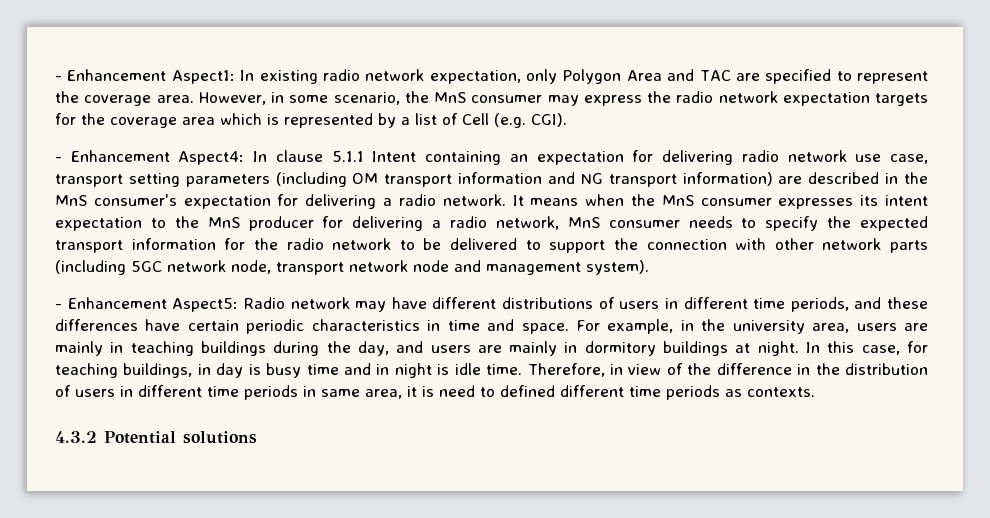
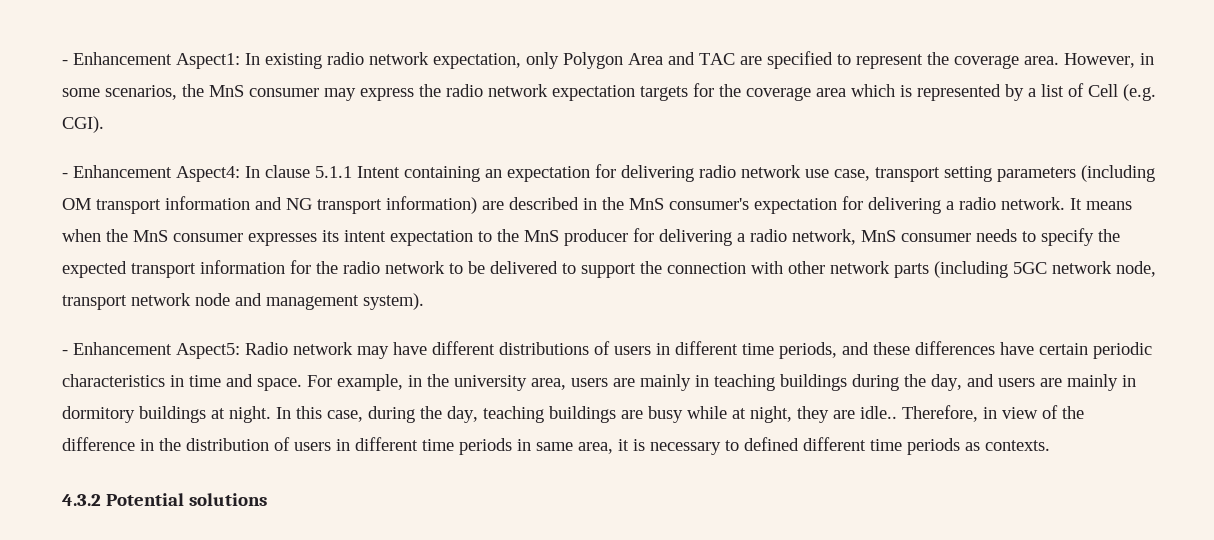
[333,92,400,105] scenario, -> [105,85,177,100] scenarios,
[906,341,928,353] [55,363,523,378] for teaching buildings, in day is busy time and in night is idle time. -> [368,406,897,423] during the day, teaching buildings are busy while at night, they are idle..
[439,385,475,397] need -> [650,442,721,455] necessary

